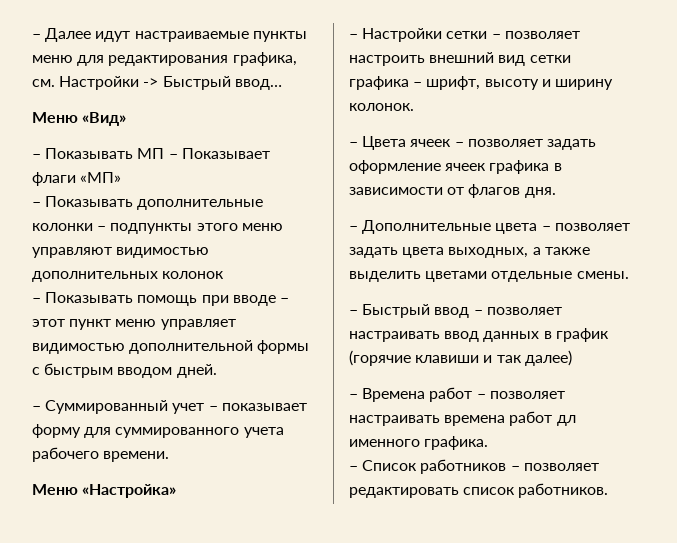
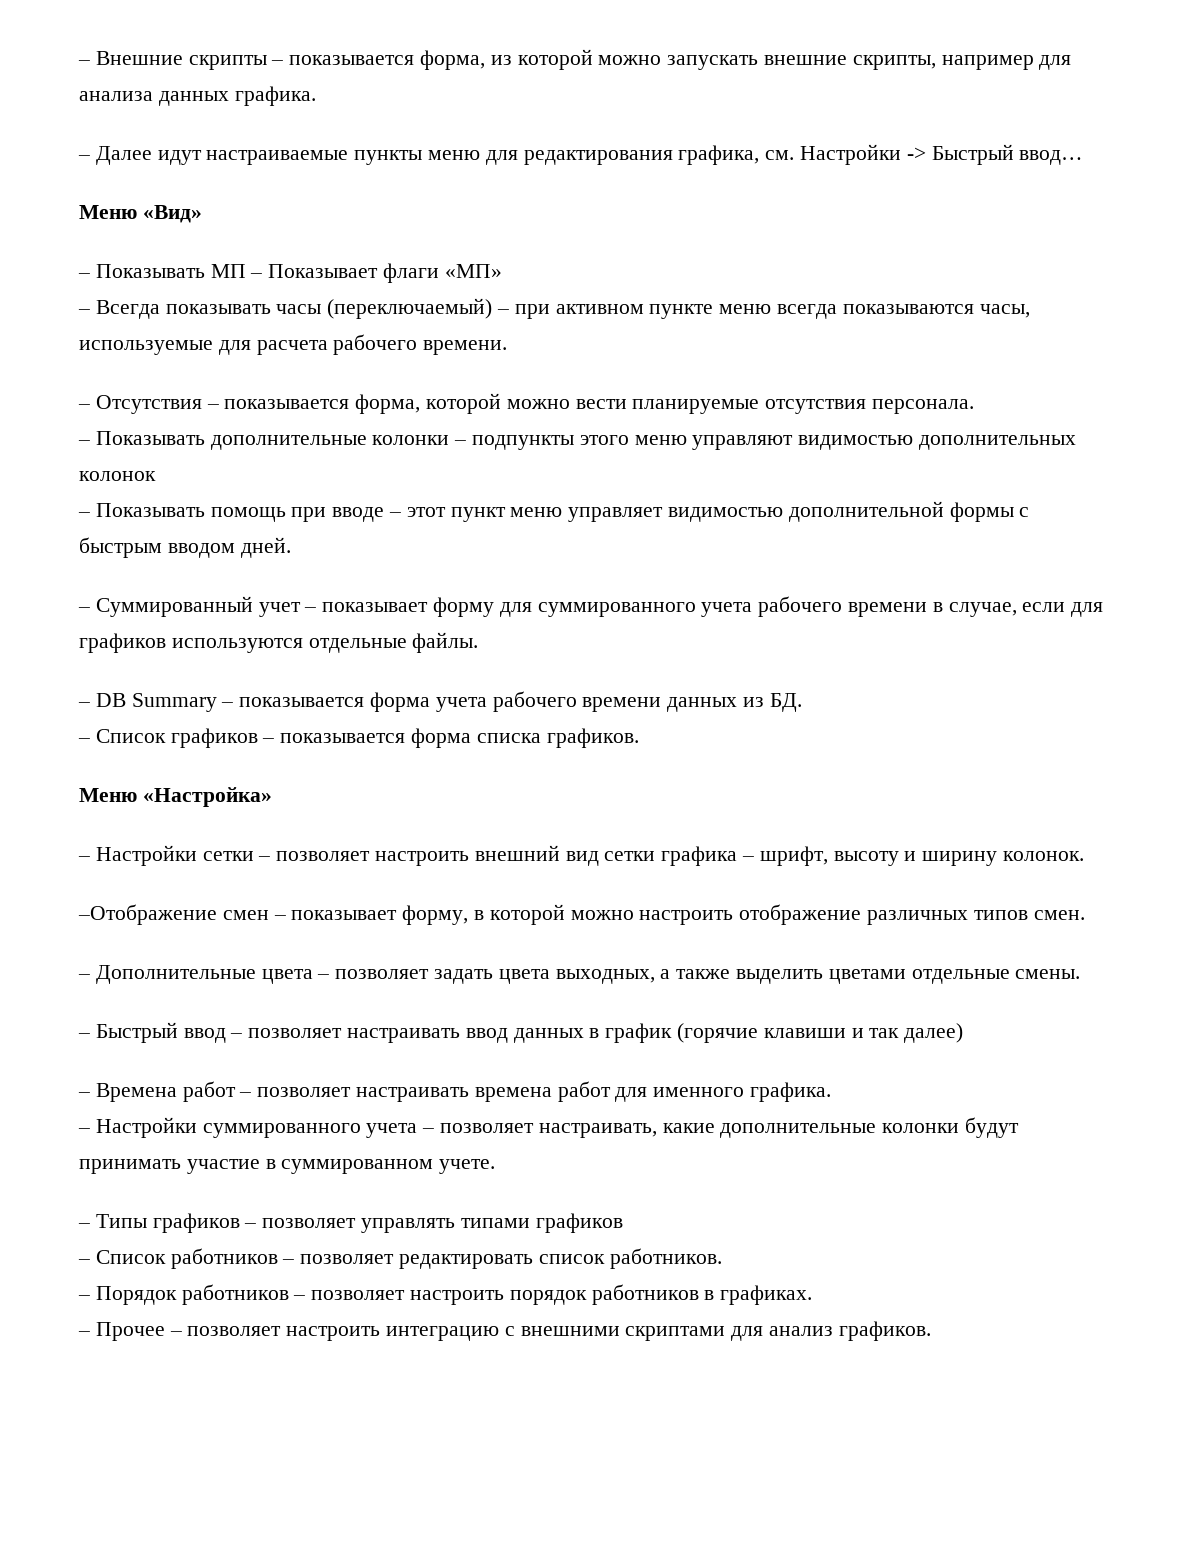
[32,34,41,39] – -> [78,49,1072,70] [79,86,316,106] [78,155,90,160] – Внешние скрипты – показывается форма, из которой можно запускать внешние скрипты, например для анализа данных графика. // –
(122, 177) none -> [78,298,1030,319] [79,334,508,355] [78,393,975,414] // – Всегда показывать часы (переключаемый) – при активном пункте меню всегда показываются часы, используемые для расчета рабочего времени. // – Отсутствия – показывается форма, которой можно вести планируемые отсутствия персонала.
[103,451,170,462] времени. -> [848,602,1104,617] [79,632,479,653] [78,691,802,712] [78,728,639,748] времени в случае, если для графиков используются отдельные файлы. // – DB Summary – показывается форма учета рабочего времени данных из БД. // – Список графиков – показывается форма списка графиков.
[349,136,596,150] [349,160,562,174] [349,184,556,198] – Цвета ячеек – позволяет задать оформление ячеек графика в зависимости от флагов дня. -> [78,904,1085,925] –Отображение смен – показывает форму, в которой можно настроить отображение различных типов смен.
[556,415,576,426] дл -> [615,1087,648,1102] для
(489, 443) none -> [78,1117,1020,1138] [79,1159,496,1174] [78,1213,623,1233] // – Настройки суммированного учета – позволяет настраивать, какие дополнительные колонки будут принимать участие в суммированном учете. // – Типы графиков – позволяет управлять типами графиков
(609, 490) none -> [78,1284,813,1305] [78,1321,931,1341] // – Порядок работников – позволяет настроить порядок работников в графиках. // – Прочее – позволяет настроить интеграцию с внешними скриптами для анализ графиков.

